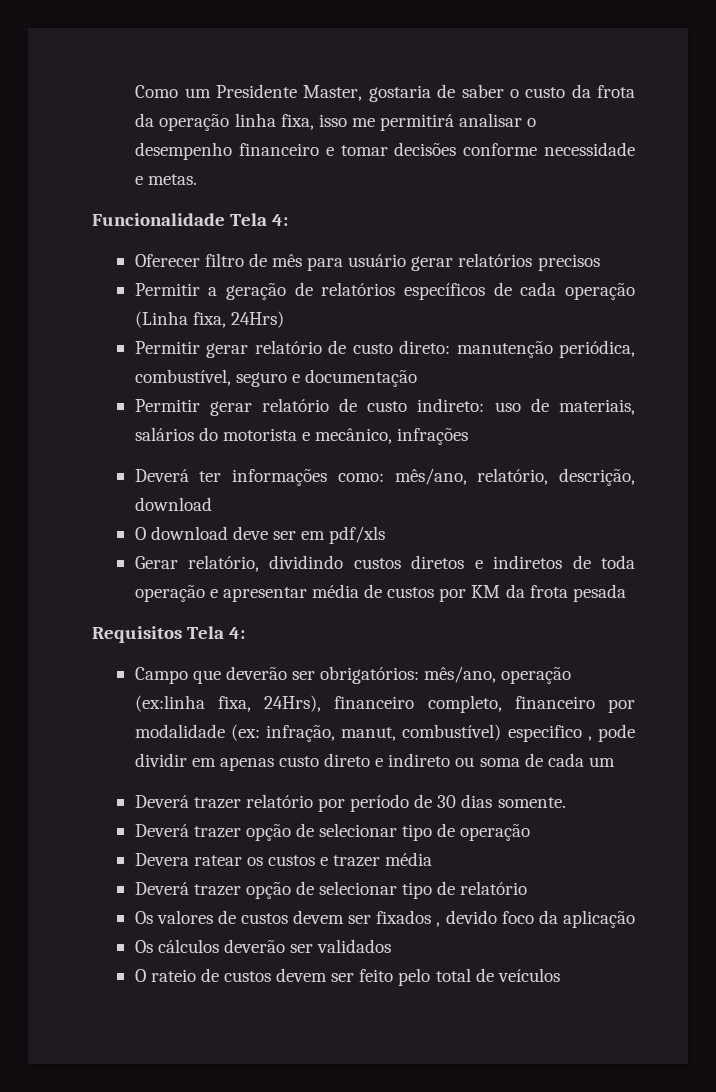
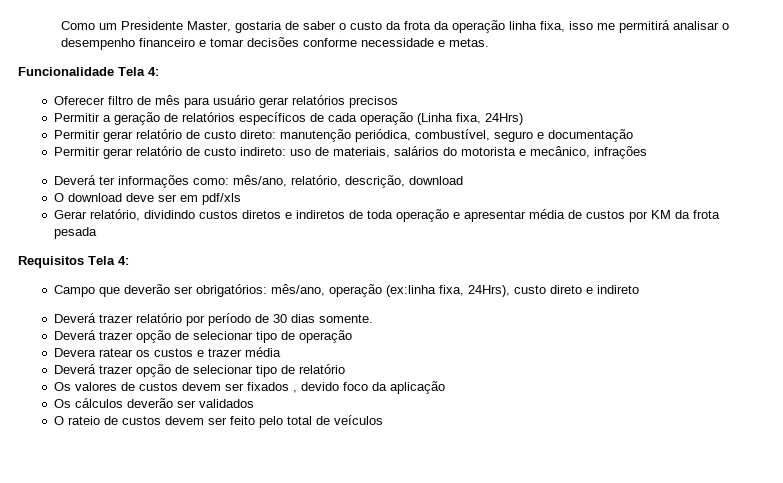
[334,695,635,713] [134,724,635,742] [134,753,274,771] financeiro completo, financeiro por modalidade (ex: infração, manut, combustível) especifico , pode dividir em apenas -> (510, 291) none
[455,753,615,767] ou soma de cada um -> (639, 289) none

